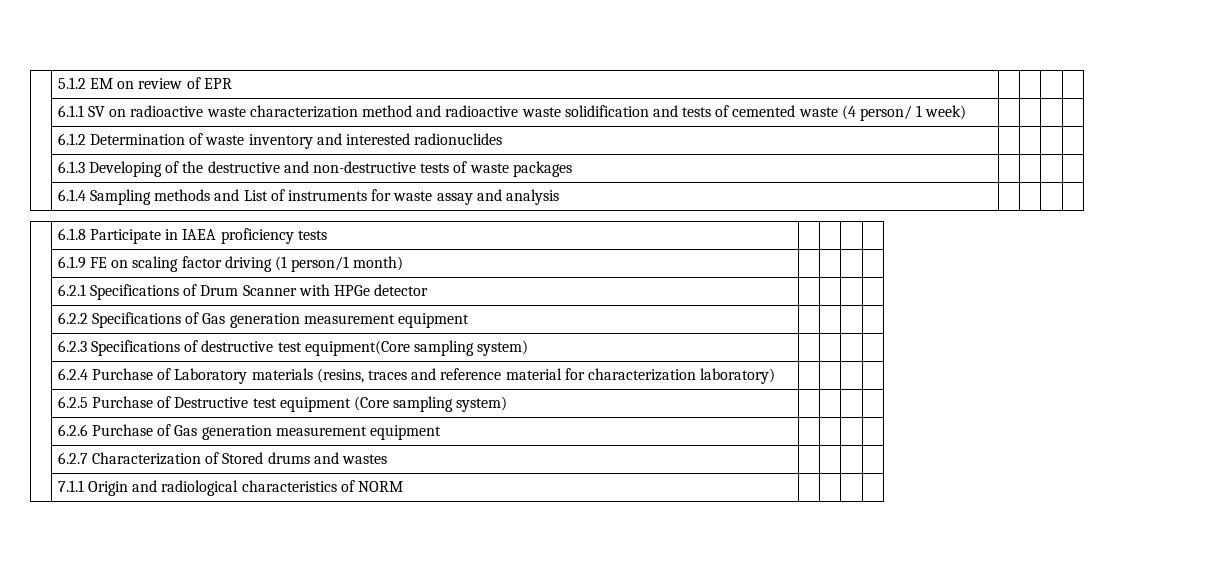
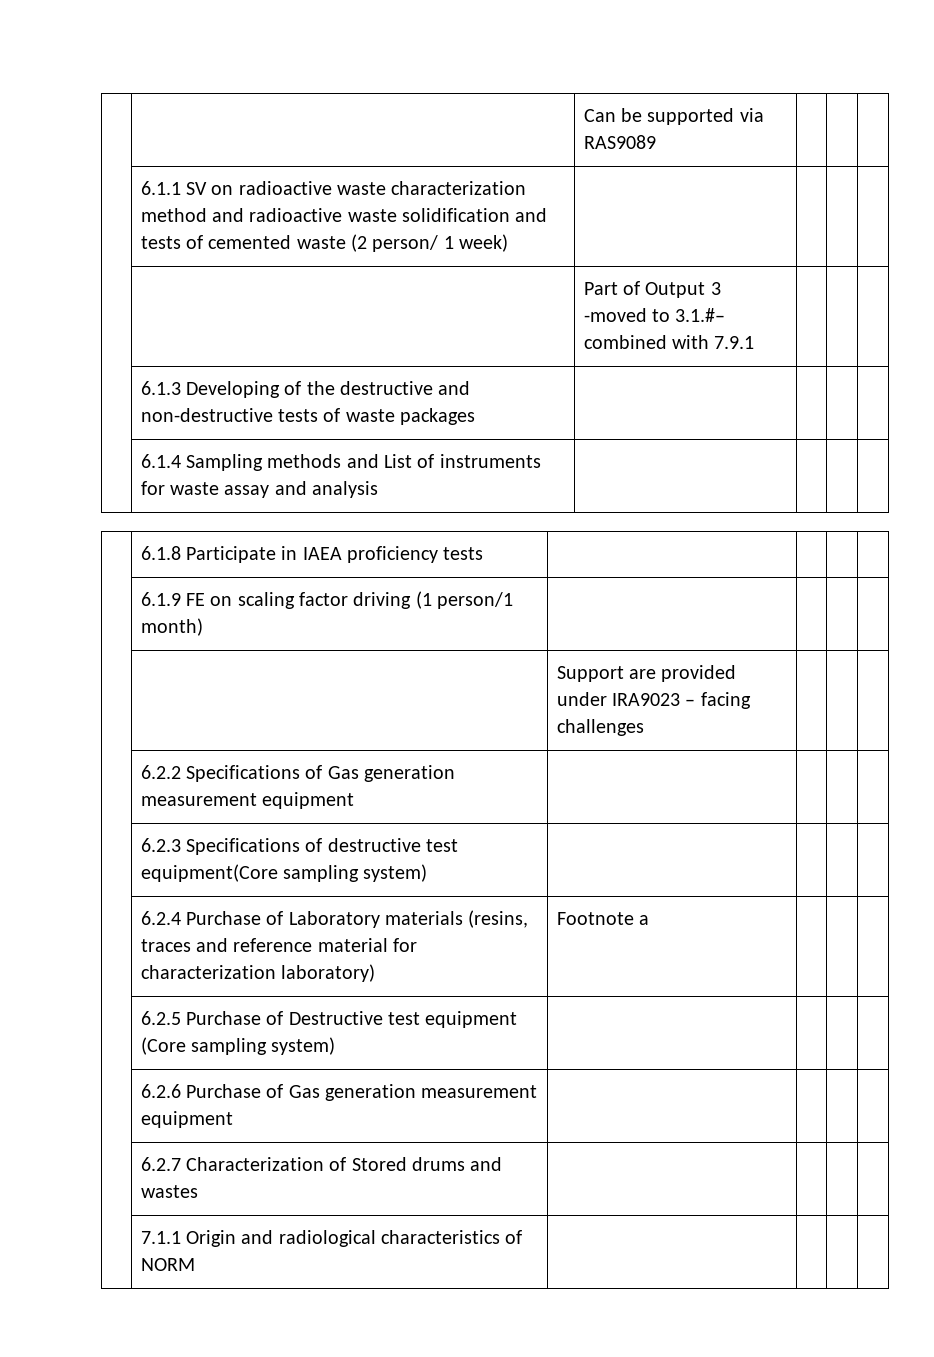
[57,77,232,89] | 5.1.2 EM on review of EPR | -> [583,108,764,125] [583,135,656,149] | | Can be supported via RAS9089
[841,105,856,120] (4 -> [351,234,368,252] (2
[57,133,503,149] 6.1.2 Determination of waste inventory and interested radionuclides | -> [583,281,721,298] [583,308,726,322] [583,335,755,349] | Part of Output 3 -moved to 3.1.#– combined with 7.9.1
[57,284,429,300] 6.2.1 Specifications of Drum Scanner with HPGe detector | -> [556,665,737,682] [556,692,751,709] [556,719,644,736] | Support are provided under IRA9023 – facing challenges
(776, 376) none -> [556,912,650,925] Footnote a

